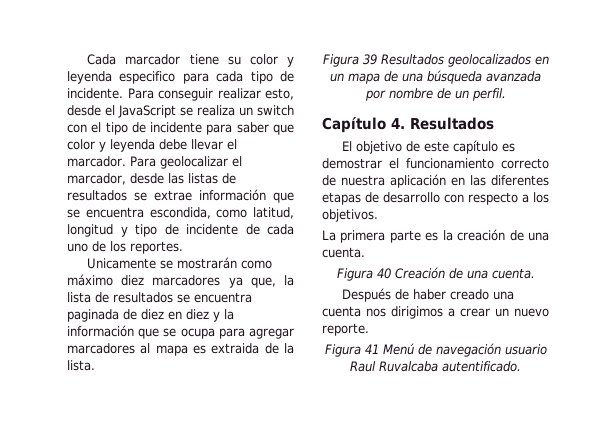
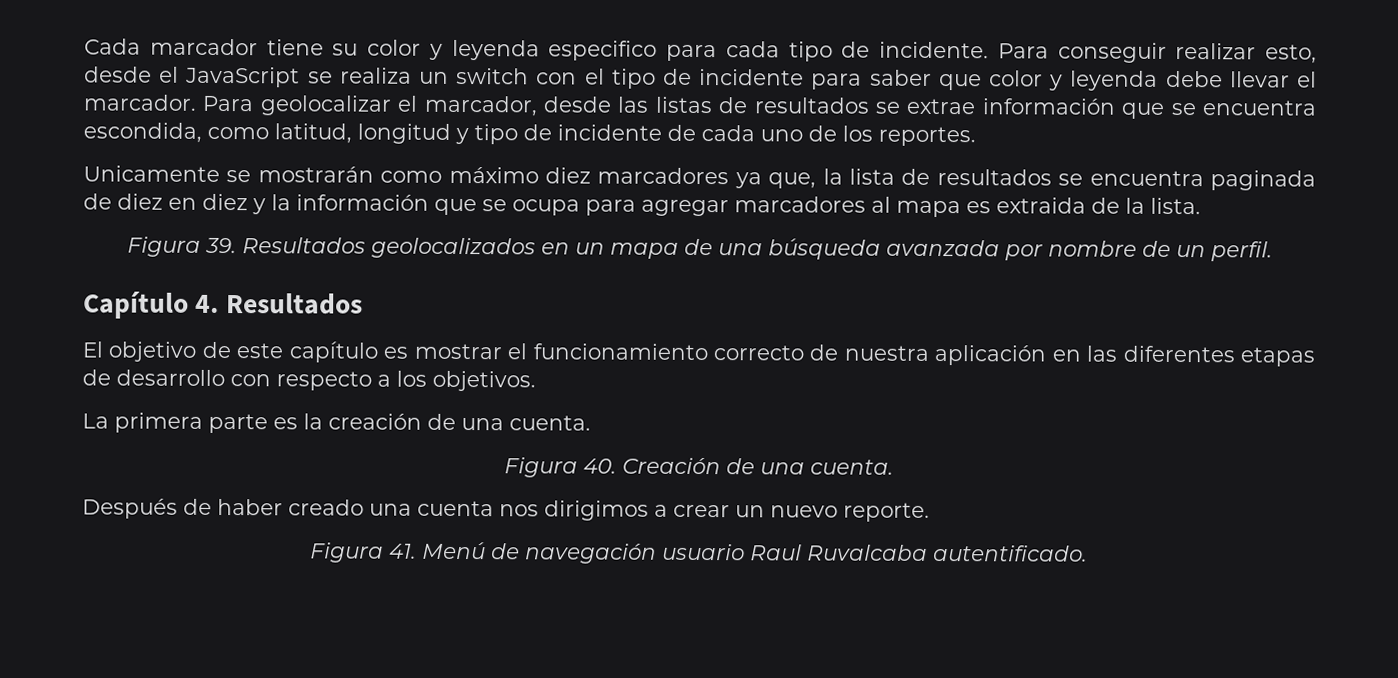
[362,54,377,65] 39 -> [204,237,237,254] 39.
[322,158,382,169] demostrar -> [413,343,502,360] mostrar
[376,268,391,279] 40 -> [582,458,617,474] 40.
[364,344,379,354] 41 -> [388,543,417,559] 41.

